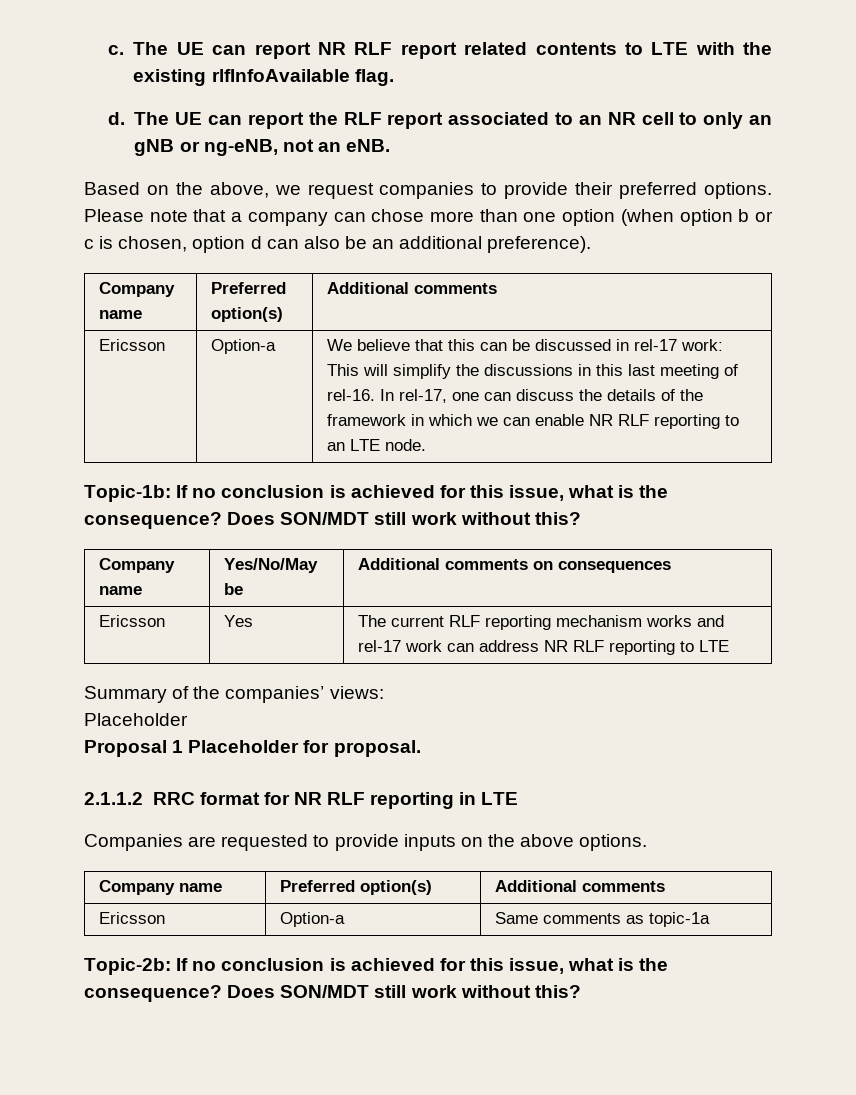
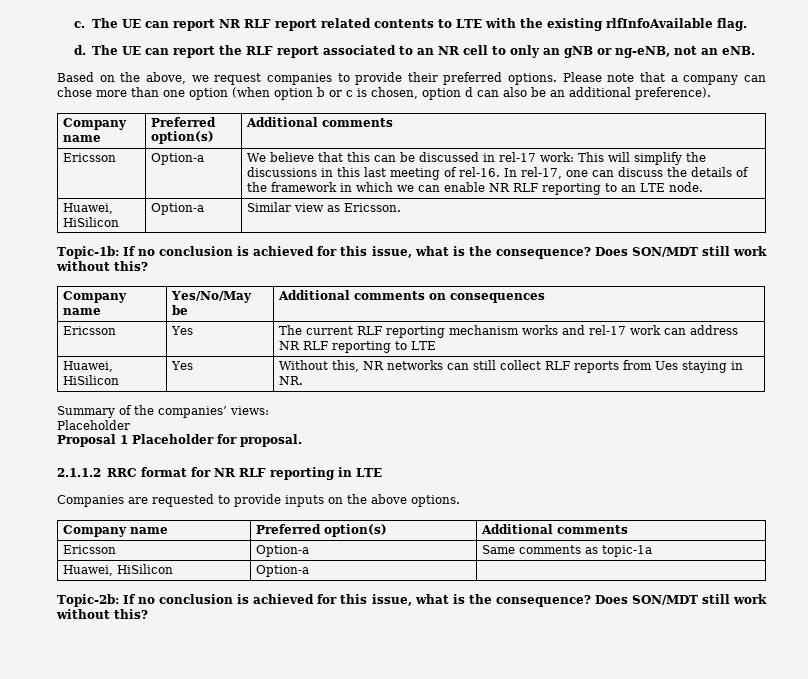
(426, 445) none -> [62,203,113,214] [62,217,119,227] [150,203,204,215] [246,202,401,212] // Huawei, HiSilicon | Option-a | Similar view as Ericsson.
(729, 646) none -> [62,361,113,372] [62,375,119,385] [170,361,193,370] [278,360,743,373] [278,376,303,385] // Huawei, HiSilicon | Yes | Without this, NR networks can still collect RLF reports from Ues staying in NR.
(710, 919) none -> [62,564,173,576] [255,565,309,577] // Huawei, HiSilicon | Option-a |

